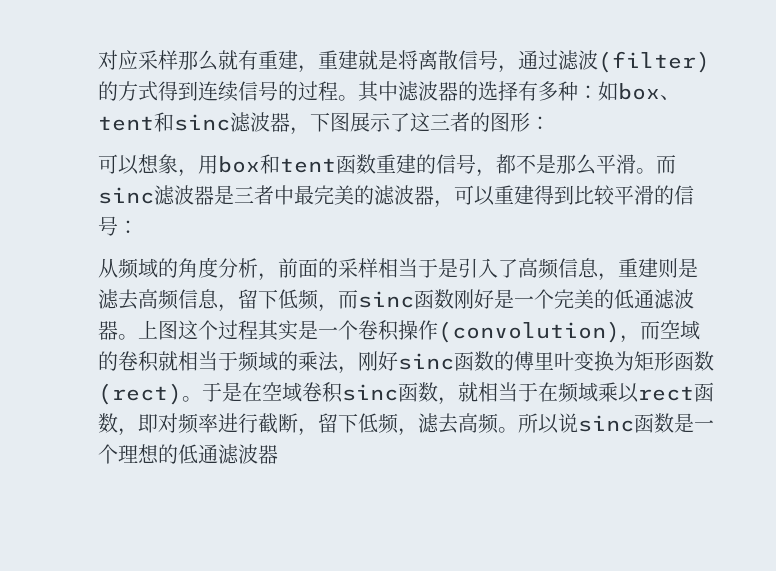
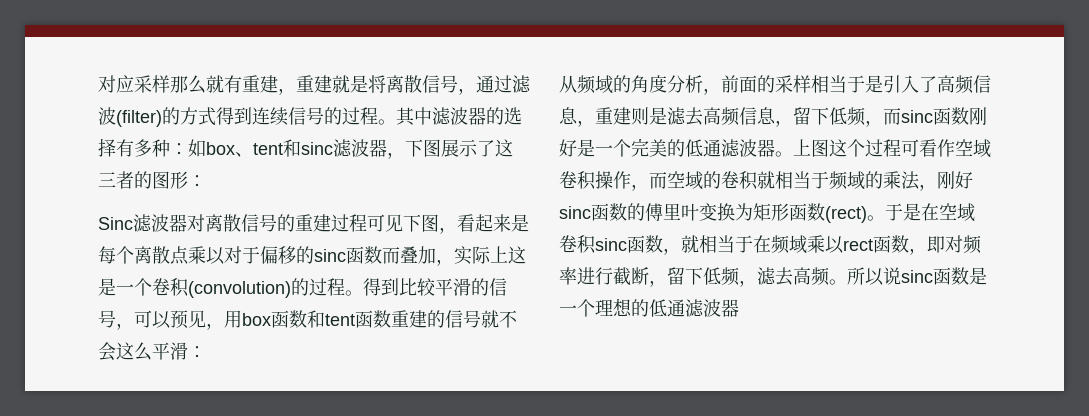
[98,154,178,175] 可以想象 -> [98,214,529,234] [98,246,526,266] [98,278,507,298] [98,310,206,330] Sinc滤波器对离散信号的重建过程可见下图，看起来是每个离散点乘以对于偏移的sinc函数而叠加，实际上这是一个卷积(convolution)的过程。得到比较平滑的信号，可以预见
(260, 164) none -> [271,310,307,328] 函数
[476,154,676,177] [98,185,694,208] [98,216,118,236] ，都不是那么平滑。而sinc滤波器是三者中最完美的滤波器，可以重建得到比较平滑的信号 -> [481,310,517,328] [98,342,188,361] 就不会这么平滑
[258,320,358,341] 其实是一个 -> [901,139,991,158] 可看作空域
[438,321,620,343] (convolution) -> (631, 180) none

